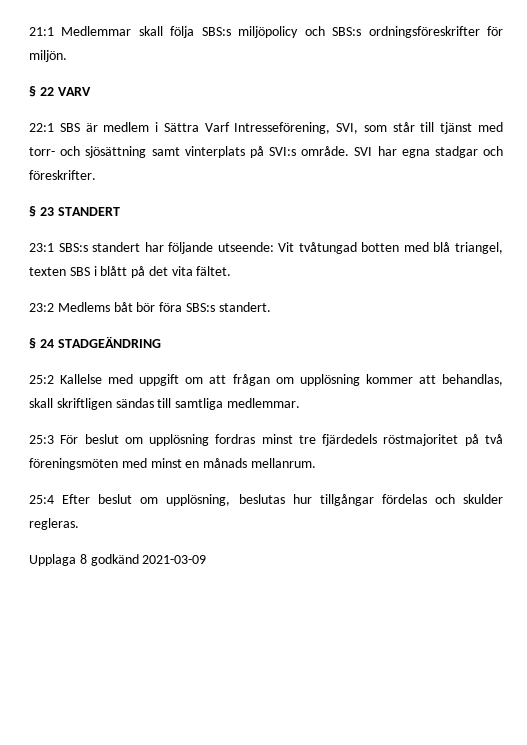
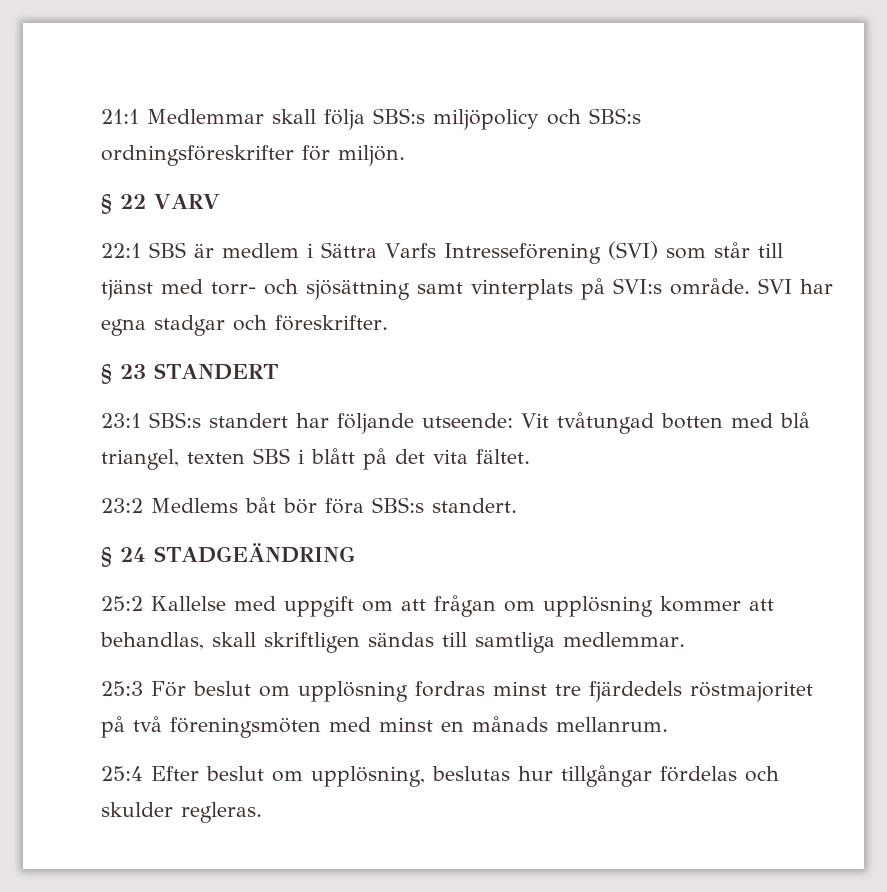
[204,122,359,134] Varf Intresseförening, SVI, -> [385,241,658,264] Varfs Intresseförening (SVI)
[29,554,207,566] // Upplaga 8 godkänd 2021-03-09 -> (262, 812) none

